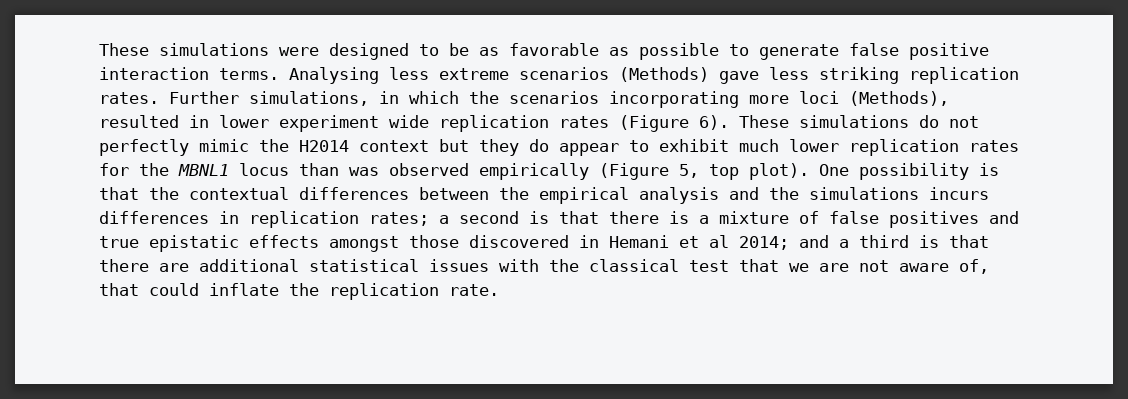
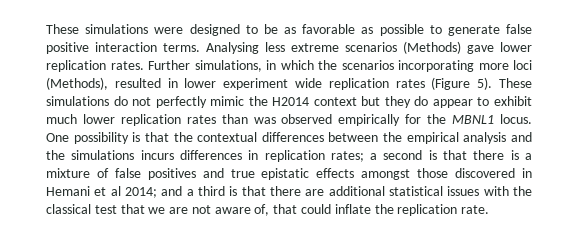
[769,67,899,84] less striking -> [500,42,532,52] lower
[699,115,729,130] 6). -> [477,77,493,90] 5).
[99,163,809,180] for the MBNL1 locus than was observed empirically (Figure 5, top plot). -> [221,114,532,126] than was observed empirically for the MBNL1 locus.

